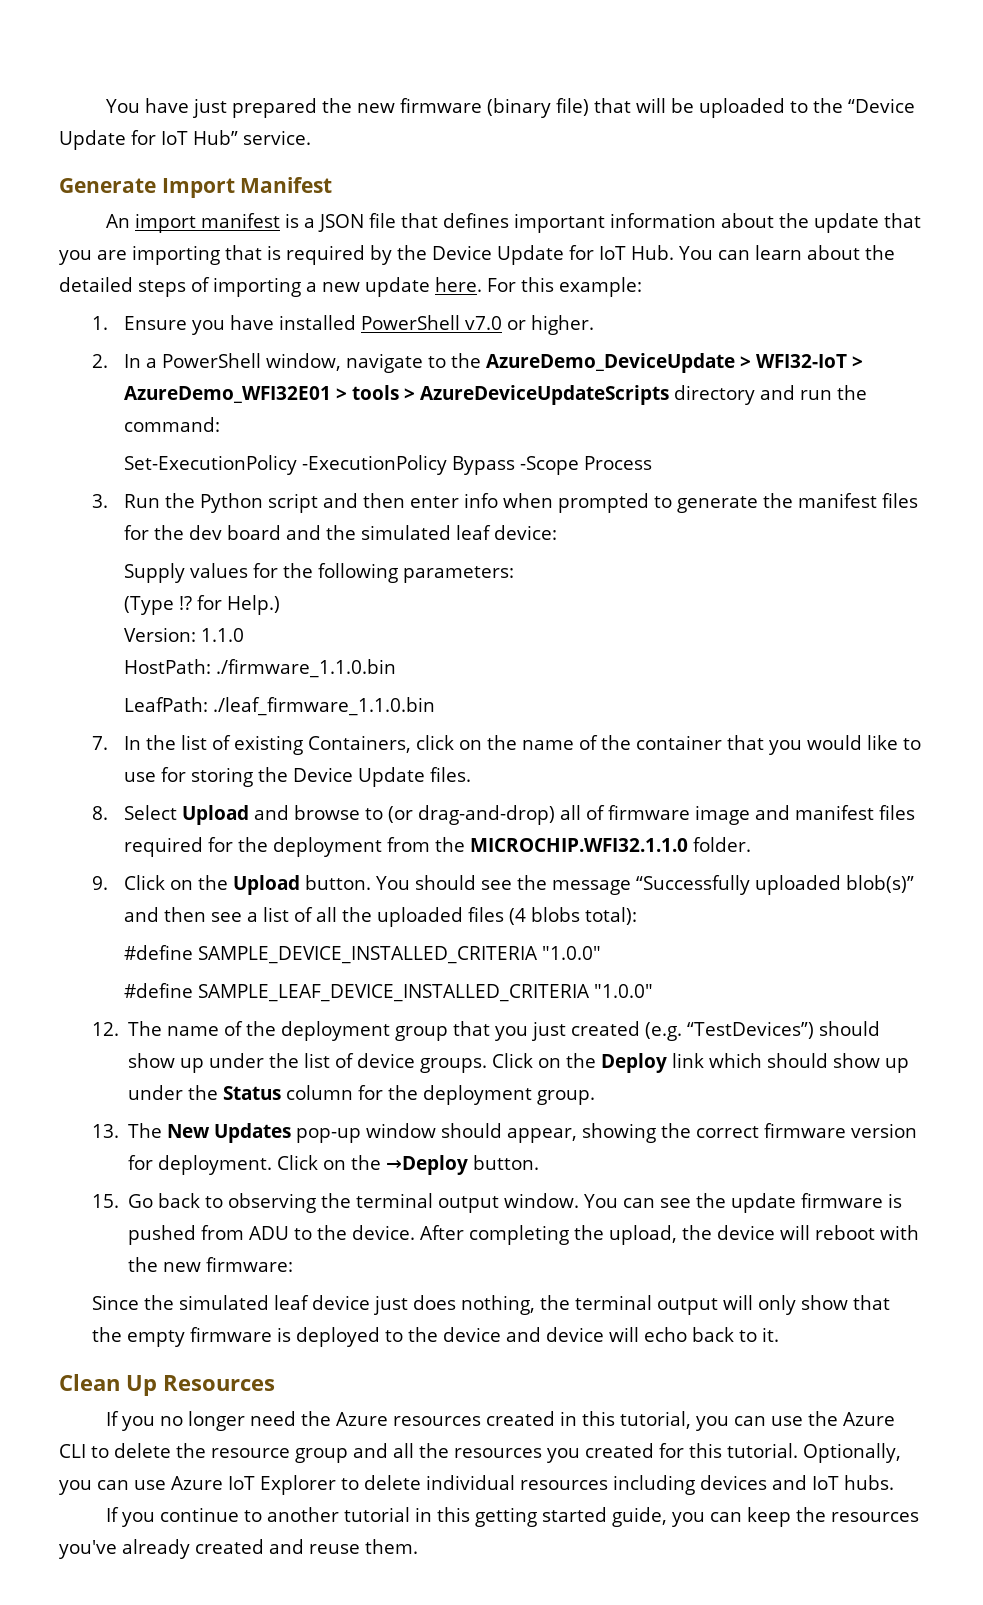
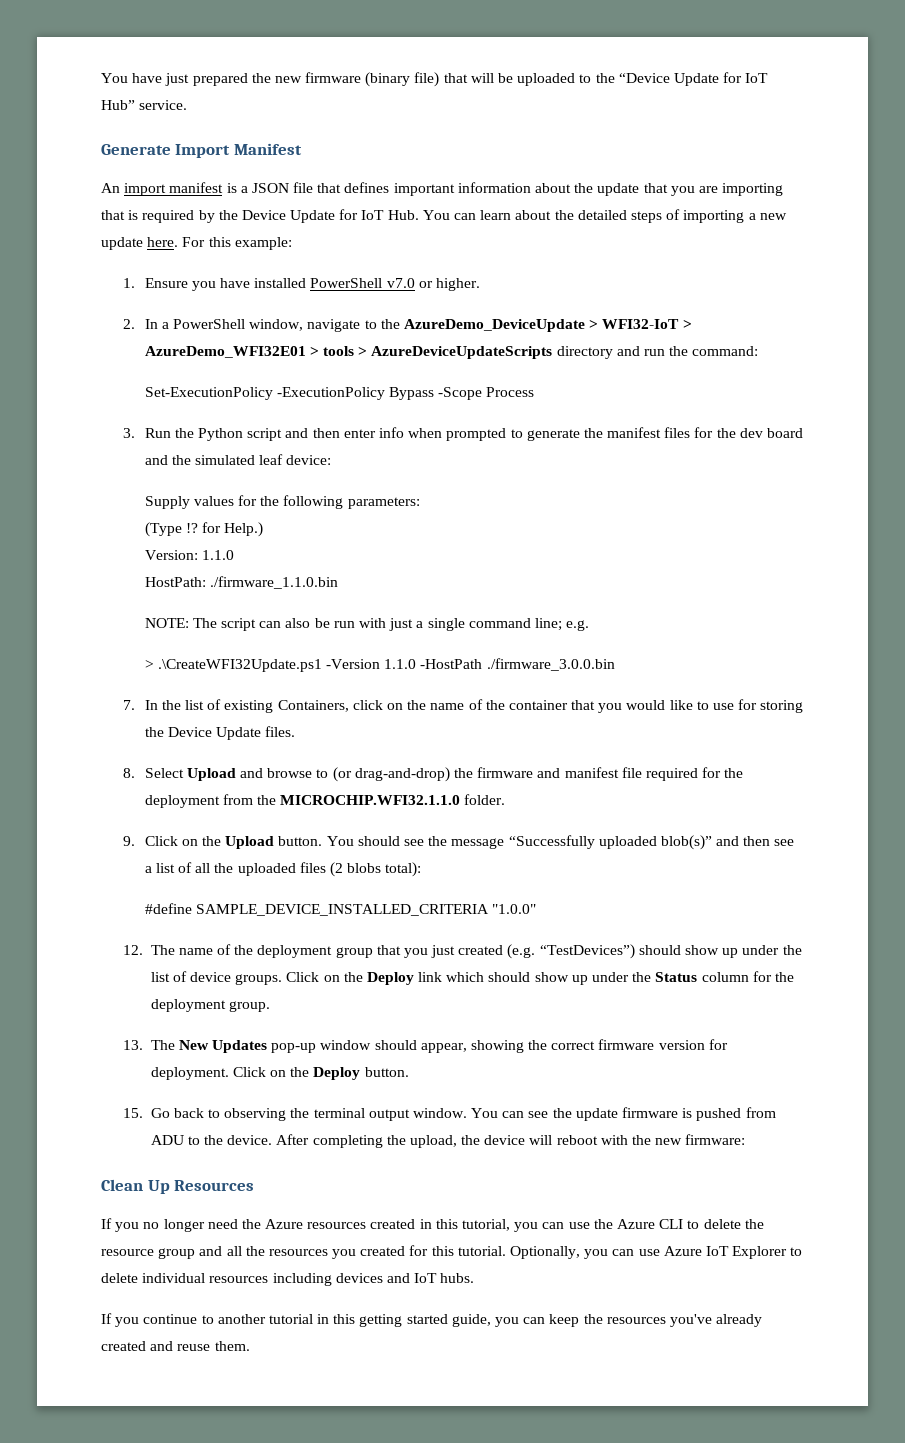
[124,697,436,716] LeafPath: ./leaf_firmware_1.1.0.bin -> [144,618,590,631] [144,658,615,672] NOTE: The script can also be run with just a single command line; e.g. // > .\CreateWFI32Update.ps1 -Version 1.1.0 -HostPath ./firmware_3.0.0.bin
[560,805,751,825] all of firmware image -> [453,767,534,778] the firmware
[879,805,916,820] files -> [621,767,642,778] file
[509,908,527,925] (4 -> [329,862,343,877] (2
[124,983,654,1002] // #define SAMPLE_LEAF_DEVICE_INSTALLED_CRITERIA "1.0.0" -> (537, 909) none
[385,1155,468,1175] →Deploy -> [313,1067,361,1080] Deploy
[91,1295,890,1315] [91,1327,779,1347] // Since the simulated leaf device just does nothing, the terminal output will only show that the empty firmware is deployed to the device and device will echo back to it. -> (746, 1139) none

